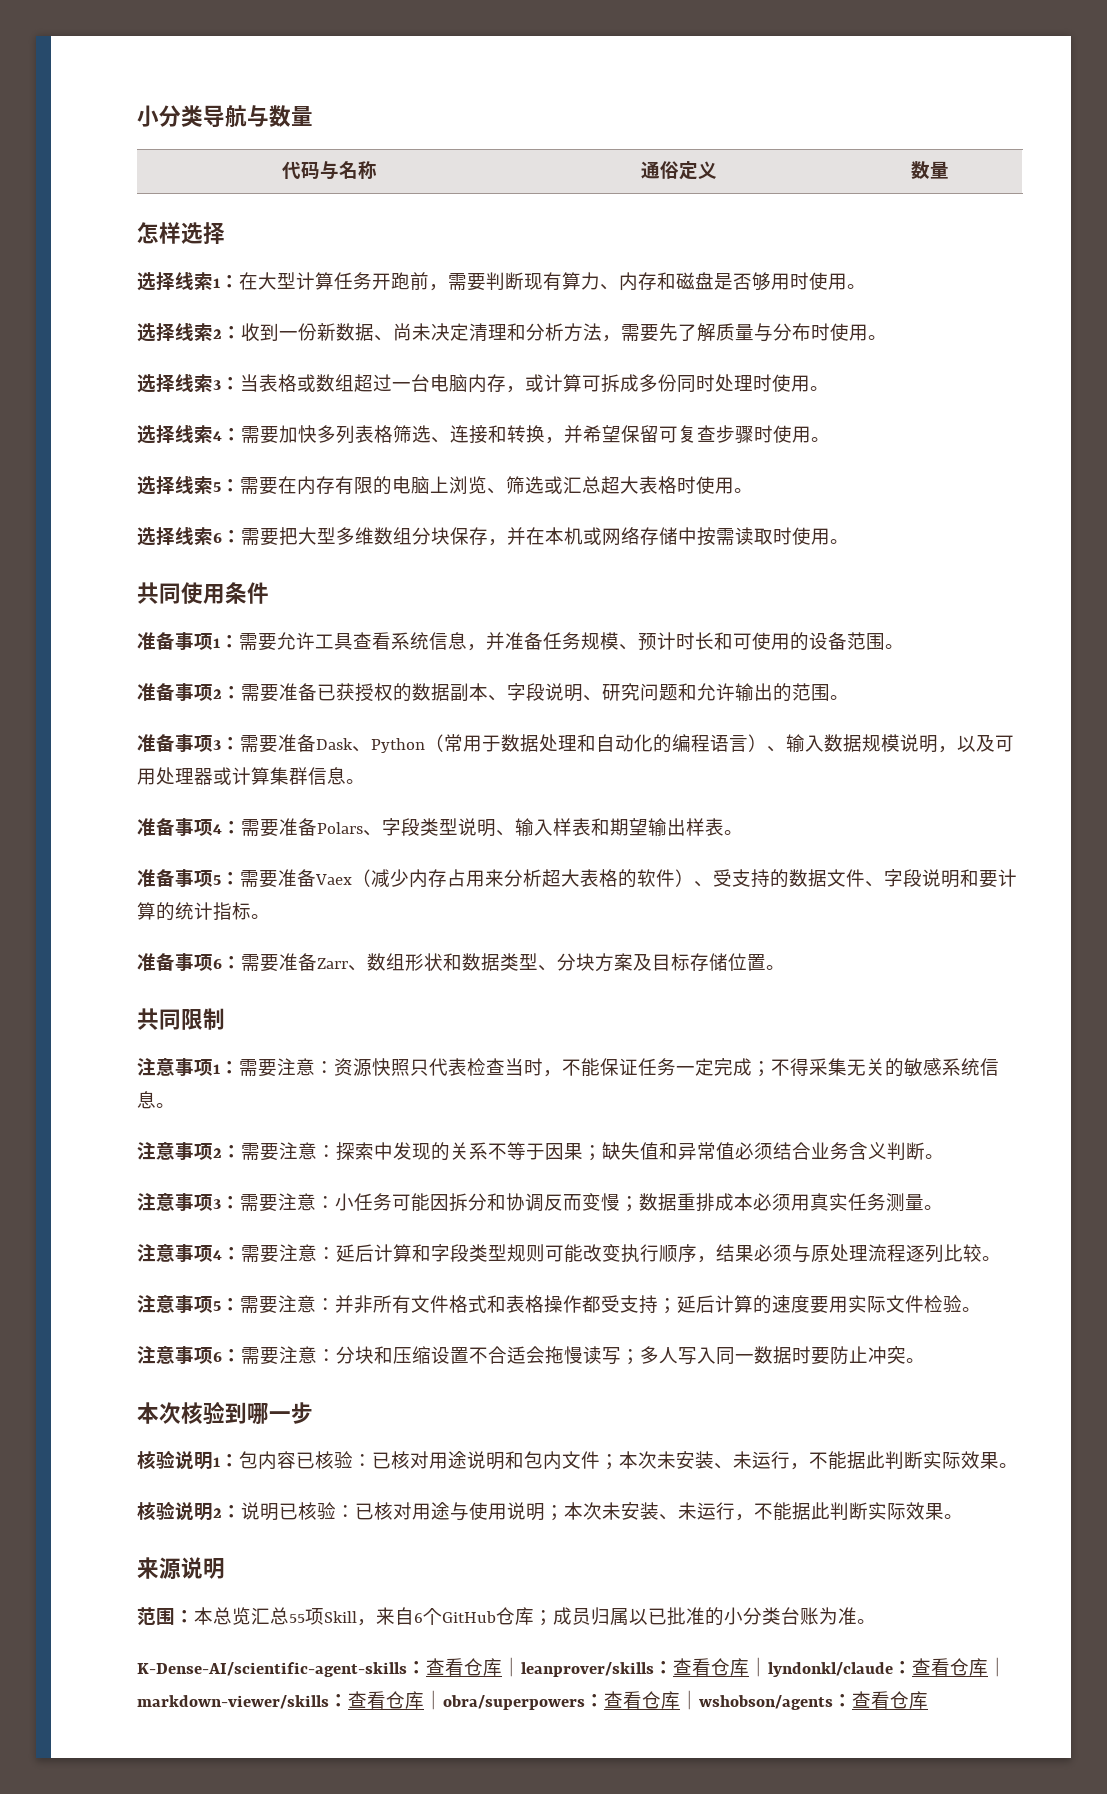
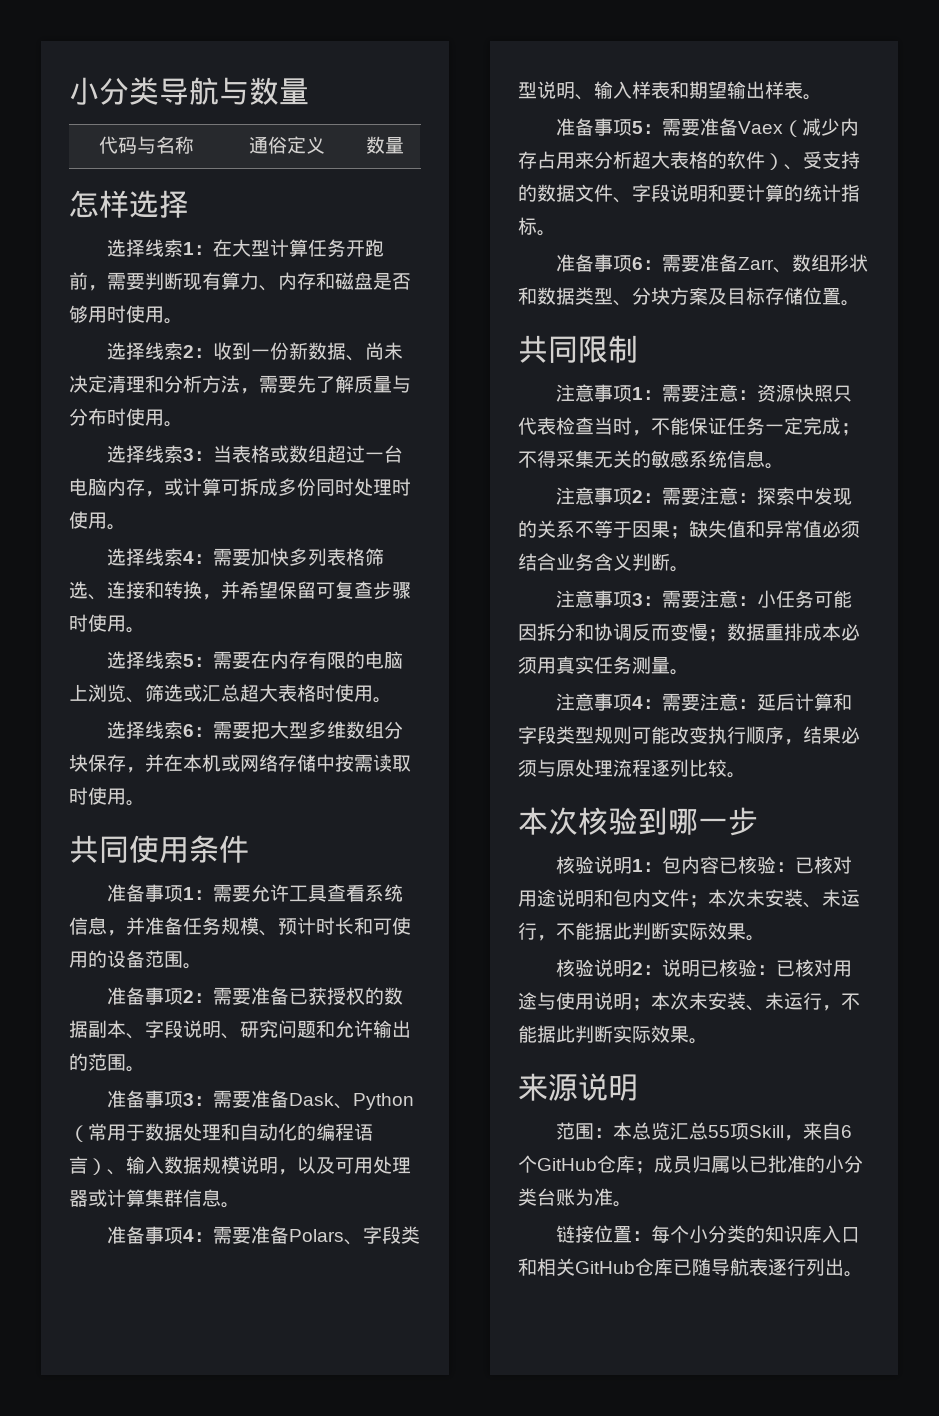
[137,1295,981,1314] [137,1346,925,1365] // 注意事项5：需要注意：并非所有文件格式和表格操作都受支持；延后计算的速度要用实际文件检验。 // 注意事项6：需要注意：分块和压缩设置不合适会拖慢读写；多人写入同一数据时要防止冲突。 -> (746, 775) none
[137,1657,1007,1677] [137,1690,928,1710] K-Dense-AI/scientific-agent-skills：查看仓库｜leanprover/skills：查看仓库｜lyndonkl/claude：查看仓库｜markdown-viewer/skills：查看仓库｜obra/superpowers：查看仓库｜wshobson/agents：查看仓库 -> [556,1225,861,1243] [518,1258,863,1277] 链接位置：每个小分类的知识库入口和相关GitHub仓库已随导航表逐行列出。

